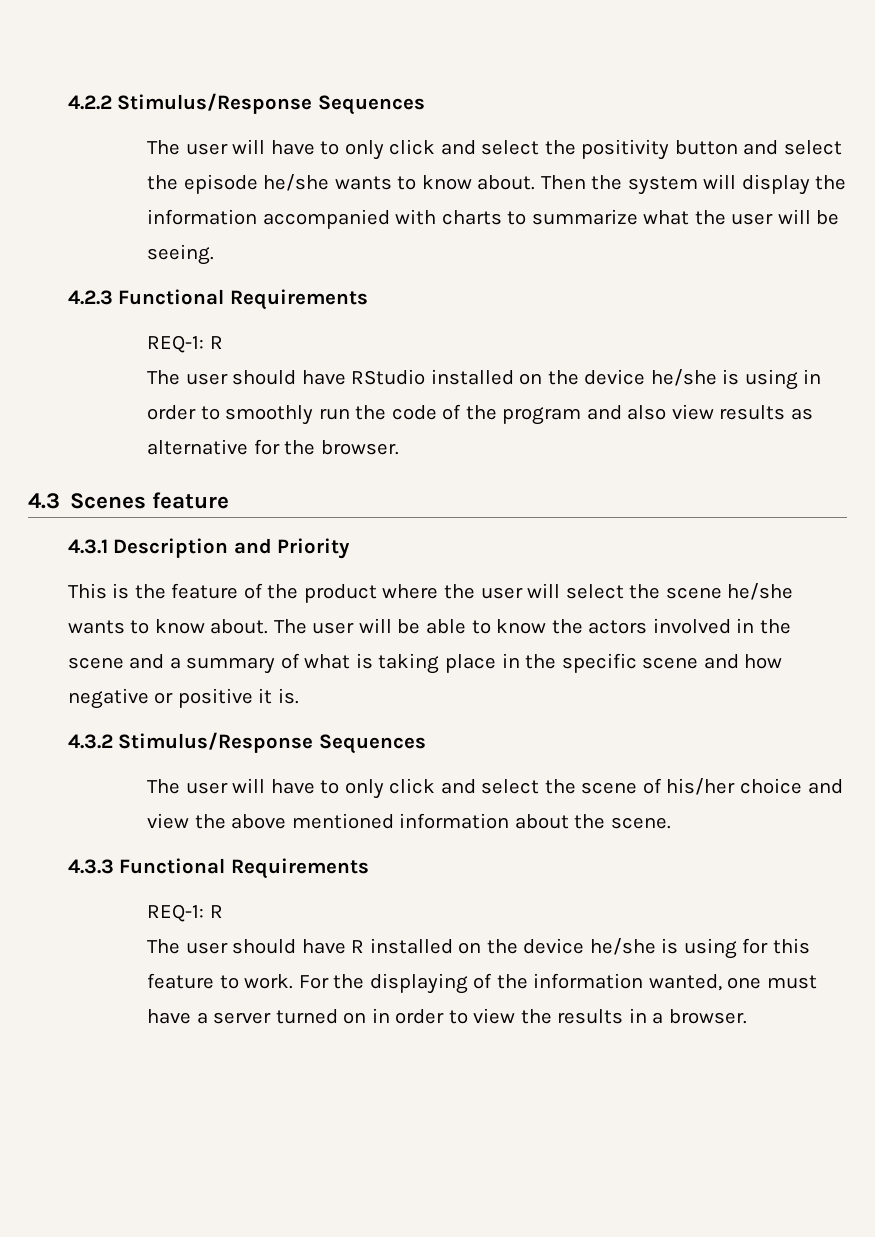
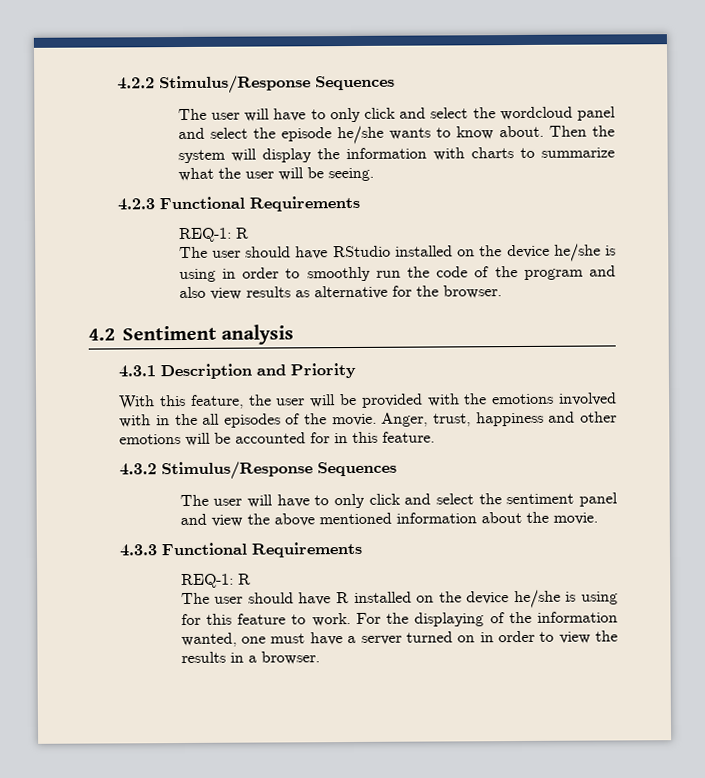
[581,139,738,160] positivity button -> [499,106,616,121] wordcloud panel
[262,209,390,229] accompanied -> (427, 153) none
[28,492,230,509] 4.3 Scenes feature -> [88,324,295,345] 4.2 Sentiment analysis
[67,583,794,603] [67,618,791,634] [67,653,783,674] [67,688,299,709] This is the feature of the product where the user will select the scene he/she wants to know about. The user will be able to know the actors involved in the scene and a summary of what is taking place in the specific scene and how negative or positive it is. -> [119,392,618,410] [119,411,618,428] [119,431,436,446] With this feature, the user will be provided with the emotions involved with in the all episodes of the movie. Anger, trust, happiness and other emotions will be accounted for in this feature.
[581,778,803,795] scene of his/her choice -> [506,492,618,507] sentiment panel
[610,817,671,829] scene. -> [552,512,598,525] movie.

